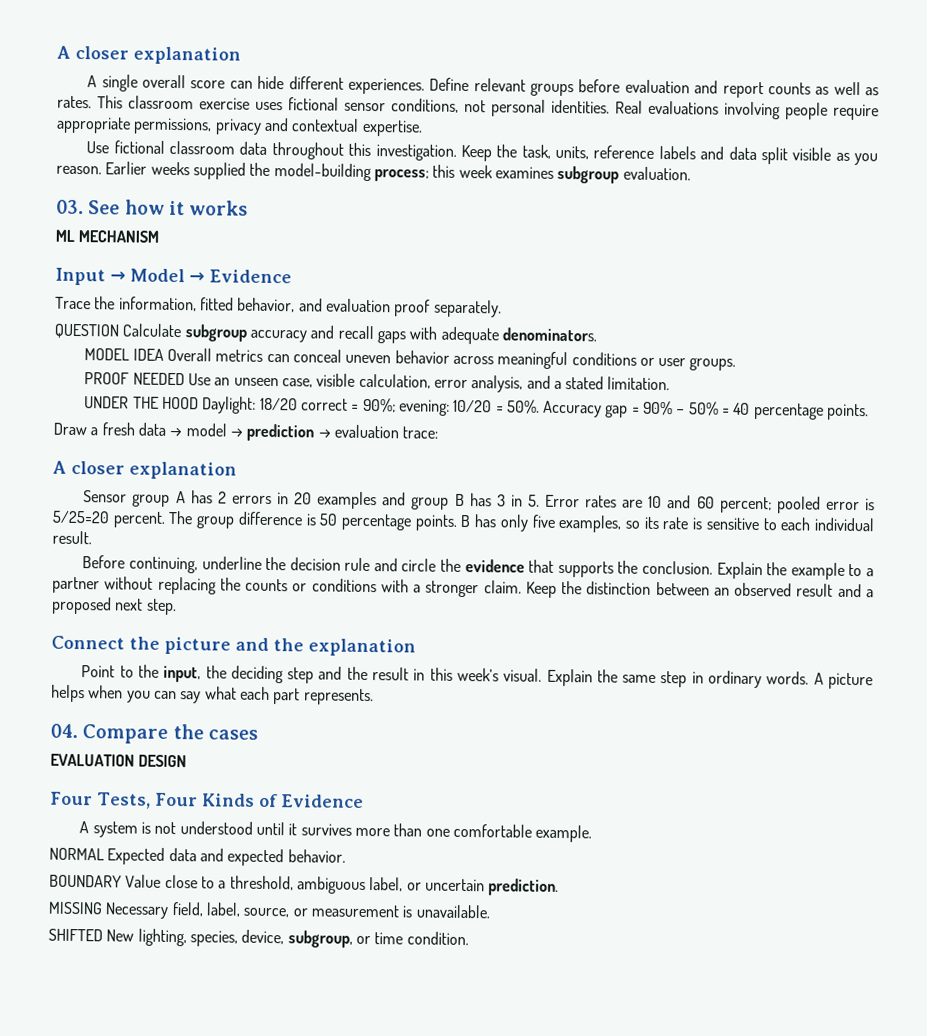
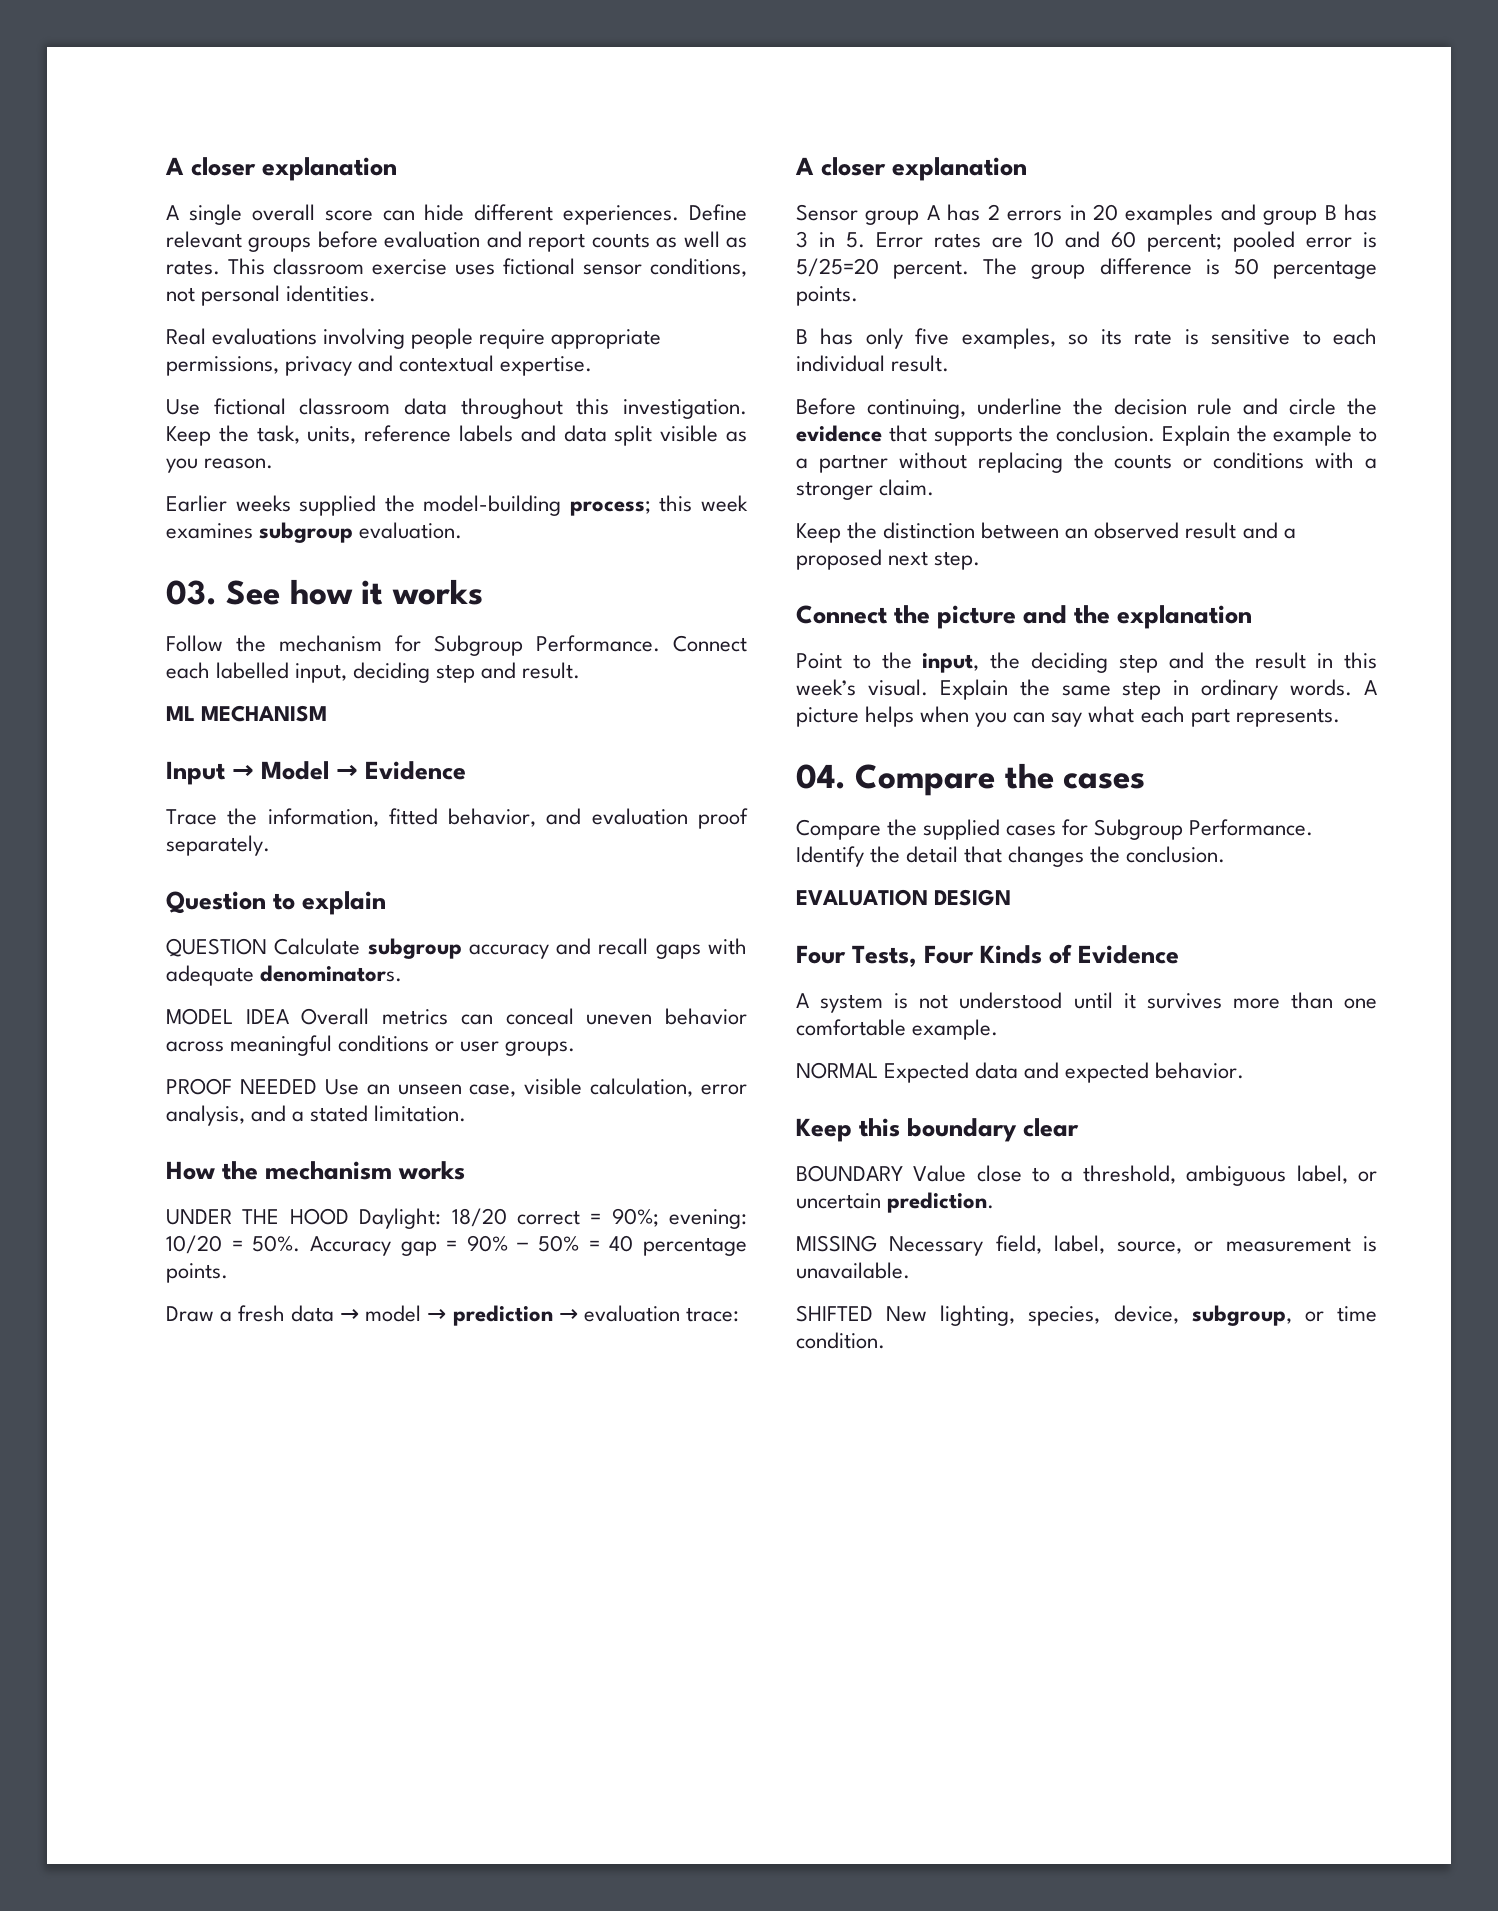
(610, 106) none -> (377, 293) //
(102, 170) none -> (274, 463) //
(249, 208) none -> [166,635,747,656] [166,662,581,683] // Follow the mechanism for Subgroup Performance. Connect each labelled input, deciding step and result.
(502, 308) none -> [166,891,387,915] // Question to explain
(671, 383) none -> [166,1161,466,1180] // How the mechanism works
(458, 522) none -> (858, 296) //
(522, 587) none -> (935, 487) //
(258, 734) none -> [796,819,1314,840] [796,846,1226,867] // Compare the supplied cases for Subgroup Performance. Identify the detail that changes the conclusion.
(346, 856) none -> [796,1118,1080,1142] // Keep this boundary clear

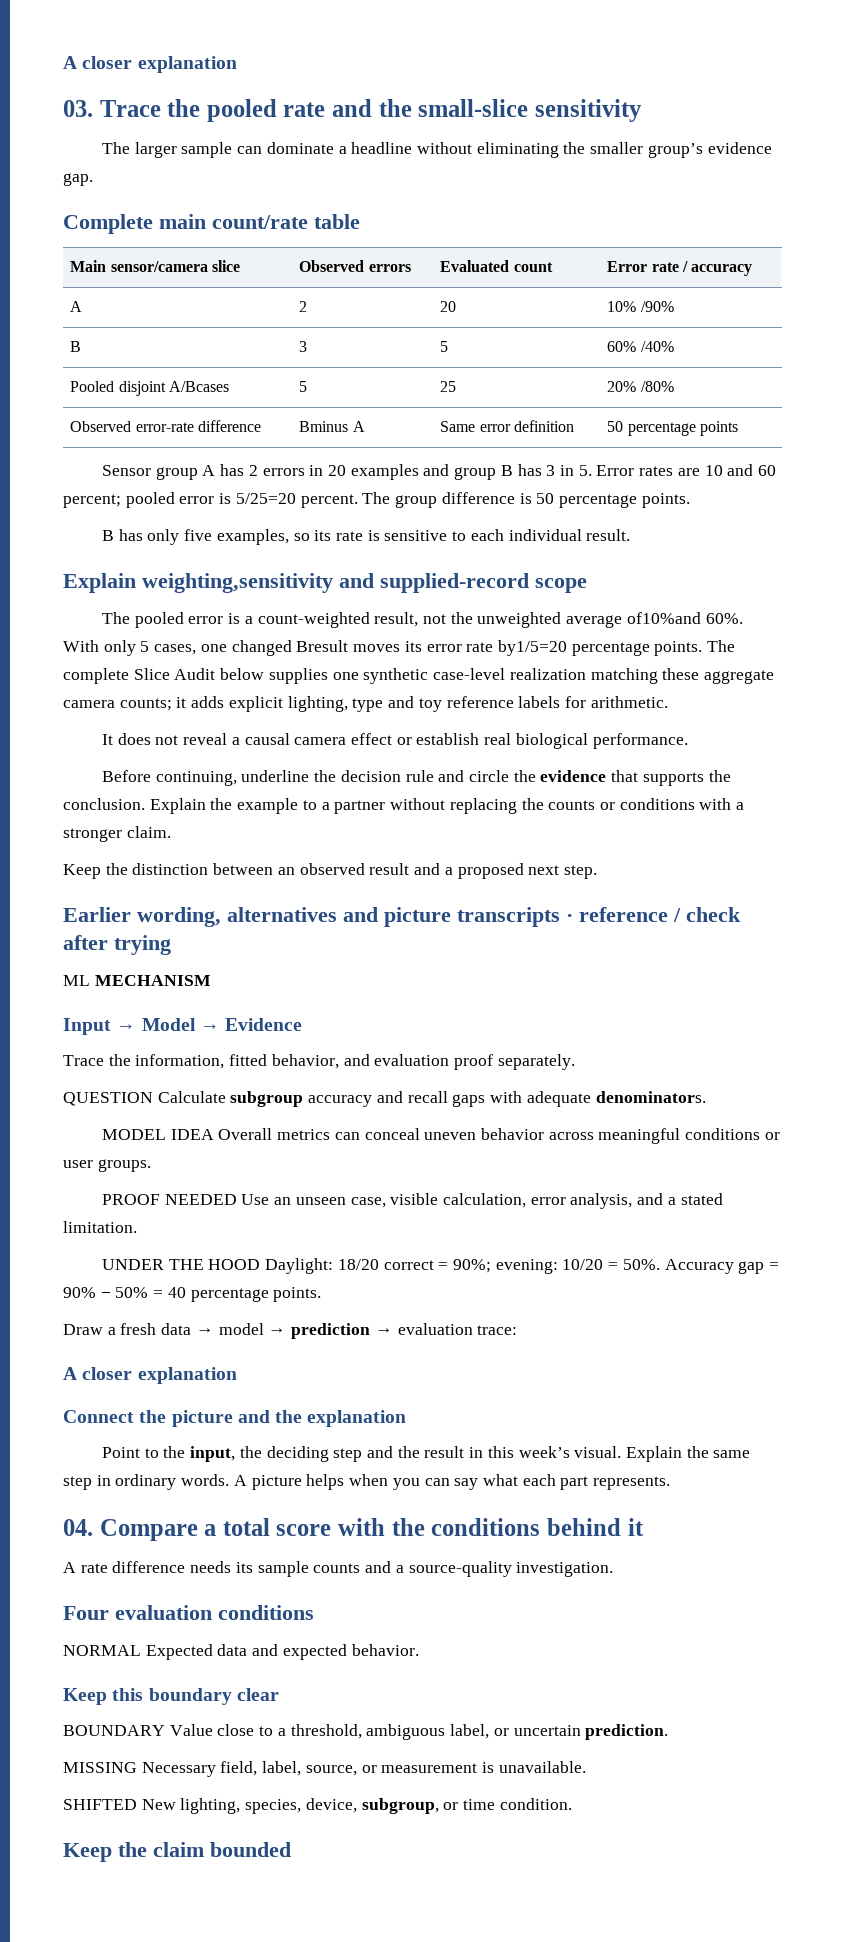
[165,157,398,181] [166,204,747,225] [166,231,747,252] [166,258,747,277] [166,285,377,306] [166,328,662,349] [166,355,593,376] [166,398,747,419] [166,425,747,446] [166,458,274,473] [166,495,748,516] [166,522,463,543] [166,579,483,605] [166,635,747,656] [166,662,581,683] [166,705,328,722] [166,761,467,785] [166,808,749,829] [166,835,270,856] [166,891,387,915] [166,938,747,959] [166,965,403,986] [166,1008,747,1025] [166,1035,576,1056] [166,1078,747,1097] [166,1105,467,1126] [166,1161,466,1180] [166,1208,747,1229] [166,1235,747,1256] [166,1263,228,1283] [166,1305,739,1326] [795,157,1028,181] A closer explanation // A single overall score can hide different experiences. Define relevant groups before evaluation and report counts as well as rates. This classroom exercise uses fictional sensor conditions, not personal identities. // Real evaluations involving people require appropriate permissions, privacy and contextual expertise. // Use fictional classroom data throughout this investigation. Keep the task, units, reference labels and data split visible as you reason. // Earlier weeks supplied the model-building process; this week examines subgroup evaluation. // 03. See how it works // Follow the mechanism for Subgroup Performance. Connect each labelled input, deciding step and result. // ML MECHANISM // Input → Model → Evidence // Trace the information, fitted behavior, and evaluation proof separately. // Question to explain // QUESTION Calculate subgroup accuracy and recall gaps with adequate denominators. // MODEL IDEA Overall metrics can conceal uneven behavior across meaningful conditions or user groups. // PROOF NEEDED Use an unseen case, visible calculation, error analysis, and a stated limitation. // How the mechanism works // UNDER THE HOOD Daylight: 18/20 correct = 90%; evening: 10/20 = 50%. Accuracy gap = 90% − 50% = 40 percentage points. // Draw a fresh data → model → prediction → evaluation trace: // A closer explanation -> [63,56,237,73] [63,99,642,122] [101,142,772,158] [63,173,93,186] [63,214,360,234] [70,260,241,272] [299,260,411,272] [440,260,553,272] [607,261,753,276] [70,301,83,312] [299,301,308,312] [440,301,457,312] [607,301,674,312] [70,341,82,352] [299,341,308,352] [440,341,449,352] [607,341,674,352] [70,381,230,396] [299,381,308,392] [440,381,457,392] [607,381,674,392] [70,420,262,432] [299,421,365,432] [440,420,575,432] [607,421,739,436] A closer explanation // 03. Trace the pooled rate and the small-slice sensitivity // The larger sample can dominate a headline without eliminating the smaller group’s evidence gap. // Complete main count/rate table // Main sensor/camera slice | Observed errors | Evaluated count | Error rate / accuracy // A | 2 | 20 | 10% /90% // B | 3 | 5 | 60% /40% // Pooled disjoint A/Bcases | 5 | 25 | 20% /80% // Observed error-rate difference | Bminus A | Same error definition | 50 percentage points
(950, 363) none -> [63,573,587,593] [101,612,743,628] [63,640,736,656] [63,668,774,684] [63,696,668,712] [101,733,688,749] // Explain weighting,sensitivity and supplied-record scope // The pooled error is a count-weighted result, not the unweighted average of10%and 60%. With only 5 cases, one changed Bresult moves its error rate by1/5=20 percentage points. The complete Slice Audit below supplies one synthetic case-level realization matching these aggregate camera counts; it adds explicit lighting, type and toy reference labels for arithmetic. // It does not reveal a causal camera effect or establish real biological performance.
(981, 560) none -> [63,907,741,927] [63,935,171,955] [63,975,211,986] [63,1018,303,1035] [63,1054,575,1070] [63,1091,706,1107] [101,1128,780,1144] [63,1159,151,1172] [101,1193,723,1209] [63,1221,137,1233] [101,1258,780,1274] [63,1287,322,1302] [63,1323,518,1339] [63,1367,237,1384] // Earlier wording, alternatives and picture transcripts · reference / check after trying // ML MECHANISM // Input → Model → Evidence // Trace the information, fitted behavior, and evaluation proof separately. // QUESTION Calculate subgroup accuracy and recall gaps with adequate denominators. // MODEL IDEA Overall metrics can conceal uneven behavior across meaningful conditions or user groups. // PROOF NEEDED Use an unseen case, visible calculation, error analysis, and a stated limitation. // UNDER THE HOOD Daylight: 18/20 correct = 90%; evening: 10/20 = 50%. Accuracy gap = 90% − 50% = 40 percentage points. // Draw a fresh data → model → prediction → evaluation trace: // A closer explanation
[1004,763,1146,789] [796,819,1314,840] [796,846,1226,867] [796,889,1012,906] [796,944,1180,967] [796,992,1377,1013] [796,1019,999,1040] the cases // Compare the supplied cases for Subgroup Performance. Identify the detail that changes the conclusion. // EVALUATION DESIGN // Four Tests, Four Kinds of Evidence // A system is not understood until it survives more than one comfortable example. -> [204,1518,644,1536] [63,1561,614,1577] [63,1605,314,1620] a total score with the conditions behind it // A rate difference needs its sample counts and a source-quality investigation. // Four evaluation conditions
(885, 1340) none -> [63,1842,291,1862] // Keep the claim bounded

